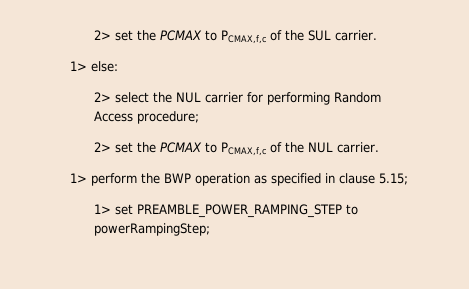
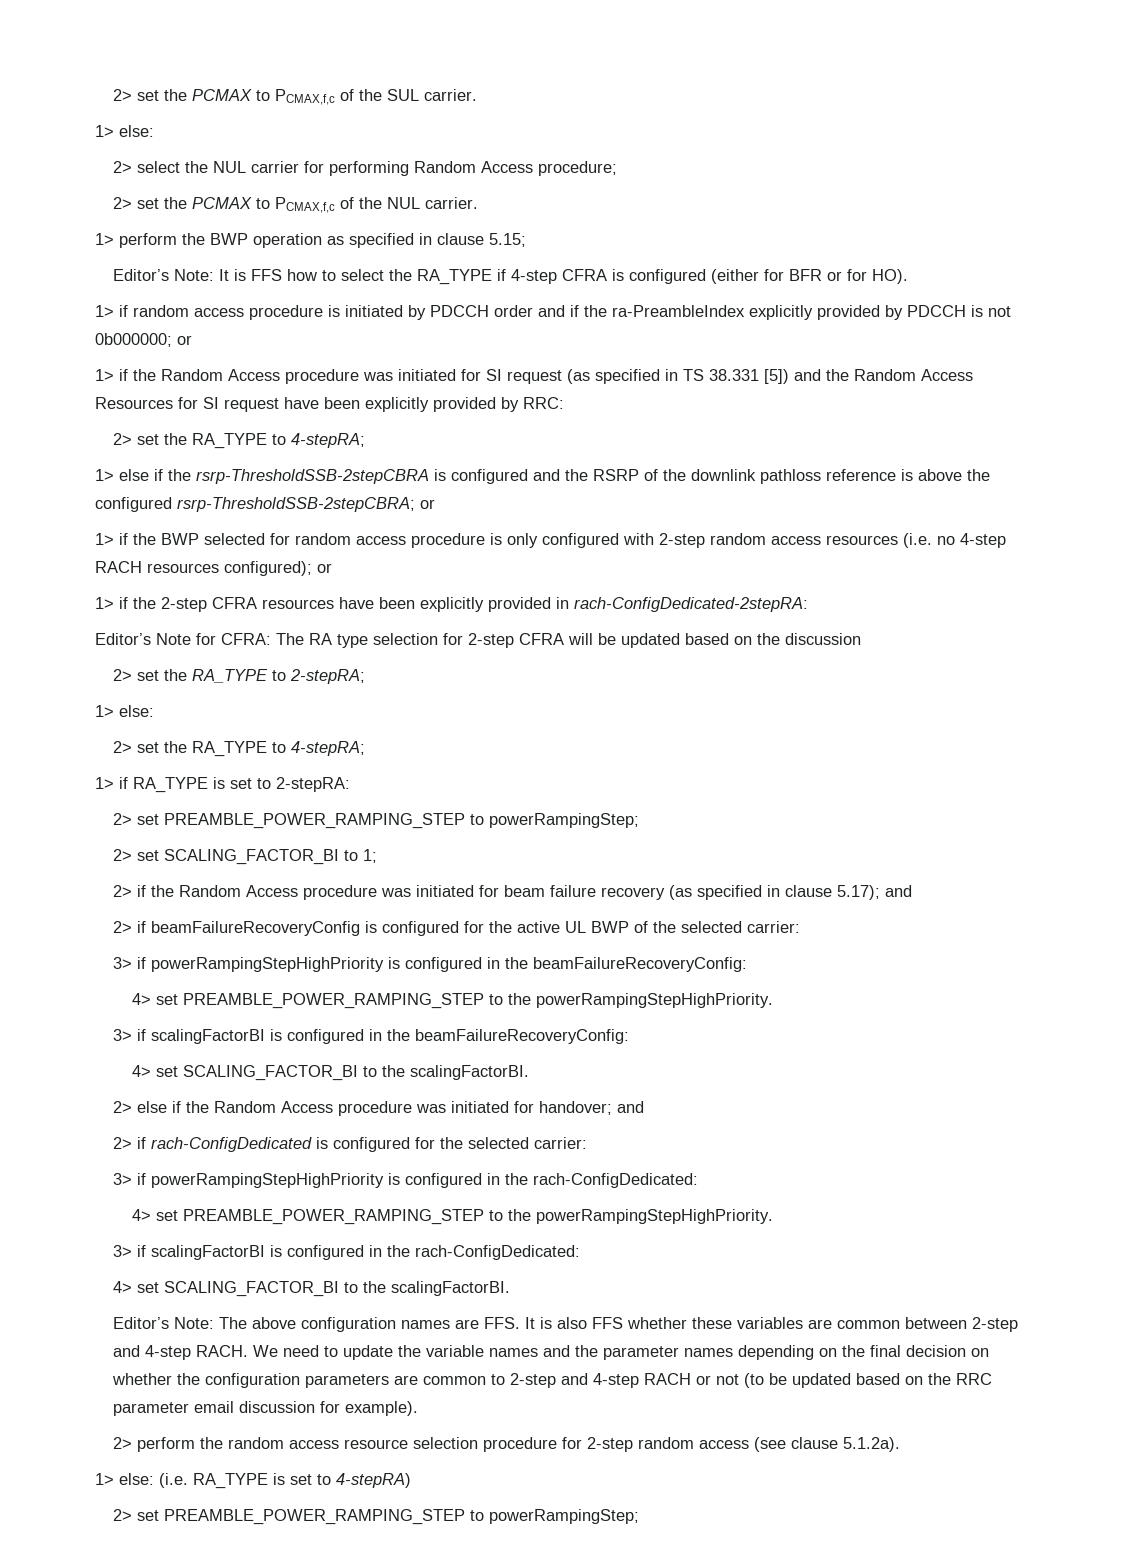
[93,204,111,214] 1> -> [113,269,909,285] [94,305,1011,320] [94,333,192,347] [94,369,973,384] [94,397,564,412] [113,433,366,449] [94,469,990,484] [94,497,435,512] [94,533,1006,548] [94,561,332,576] [94,597,808,612] [94,633,861,648] [113,669,366,684] [94,705,154,717] [113,741,366,757] [94,777,350,793] [113,813,640,829] [113,849,378,865] [113,885,913,900] [113,921,801,936] [113,957,748,972] [132,993,774,1009] [113,1029,630,1044] [132,1065,530,1081] [113,1101,645,1116] [113,1137,588,1152] [113,1173,699,1188] [132,1209,774,1225] [113,1245,581,1260] [113,1281,511,1297] [113,1317,1019,1332] [113,1345,990,1360] [112,1373,993,1388] [113,1401,419,1416] [113,1437,901,1452] [94,1473,411,1489] [113,1509,133,1521] Editor’s Note: It is FFS how to select the RA_TYPE if 4-step CFRA is configured (either for BFR or for HO). // 1> if random access procedure is initiated by PDCCH order and if the ra-PreambleIndex explicitly provided by PDCCH is not 0b000000; or // 1> if the Random Access procedure was initiated for SI request (as specified in TS 38.331 [5]) and the Random Access Resources for SI request have been explicitly provided by RRC: // 2> set the RA_TYPE to 4-stepRA; // 1> else if the rsrp-ThresholdSSB-2stepCBRA is configured and the RSRP of the downlink pathloss reference is above the configured rsrp-ThresholdSSB-2stepCBRA; or // 1> if the BWP selected for random access procedure is only configured with 2-step random access resources (i.e. no 4-step RACH resources configured); or // 1> if the 2-step CFRA resources have been explicitly provided in rach-ConfigDedicated-2stepRA: // Editor’s Note for CFRA: The RA type selection for 2-step CFRA will be updated based on the discussion // 2> set the RA_TYPE to 2-stepRA; // 1> else: // 2> set the RA_TYPE to 4-stepRA; // 1> if RA_TYPE is set to 2-stepRA: // 2> set PREAMBLE_POWER_RAMPING_STEP to powerRampingStep; // 2> set SCALING_FACTOR_BI to 1; // 2> if the Random Access procedure was initiated for beam failure recovery (as specified in clause 5.17); and // 2> if beamFailureRecoveryConfig is configured for the active UL BWP of the selected carrier: // 3> if powerRampingStepHighPriority is configured in the beamFailureRecoveryConfig: // 4> set PREAMBLE_POWER_RAMPING_STEP to the powerRampingStepHighPriority. // 3> if scalingFactorBI is configured in the beamFailureRecoveryConfig: // 4> set SCALING_FACTOR_BI to the scalingFactorBI. // 2> else if the Random Access procedure was initiated for handover; and // 2> if rach-ConfigDedicated is configured for the selected carrier: // 3> if powerRampingStepHighPriority is configured in the rach-ConfigDedicated: // 4> set PREAMBLE_POWER_RAMPING_STEP to the powerRampingStepHighPriority. // 3> if scalingFactorBI is configured in the rach-ConfigDedicated: // 4> set SCALING_FACTOR_BI to the scalingFactorBI. // Editor’s Note: The above configuration names are FFS. It is also FFS whether these variables are common between 2-step and 4-step RACH. We need to update the variable names and the parameter names depending on the final decision on whether the configuration parameters are common to 2-step and 4-step RACH or not (to be updated based on the RRC parameter email discussion for example). // 2> perform the random access resource selection procedure for 2-step random access (see clause 5.1.2a). // 1> else: (i.e. RA_TYPE is set to 4-stepRA) // 2>

